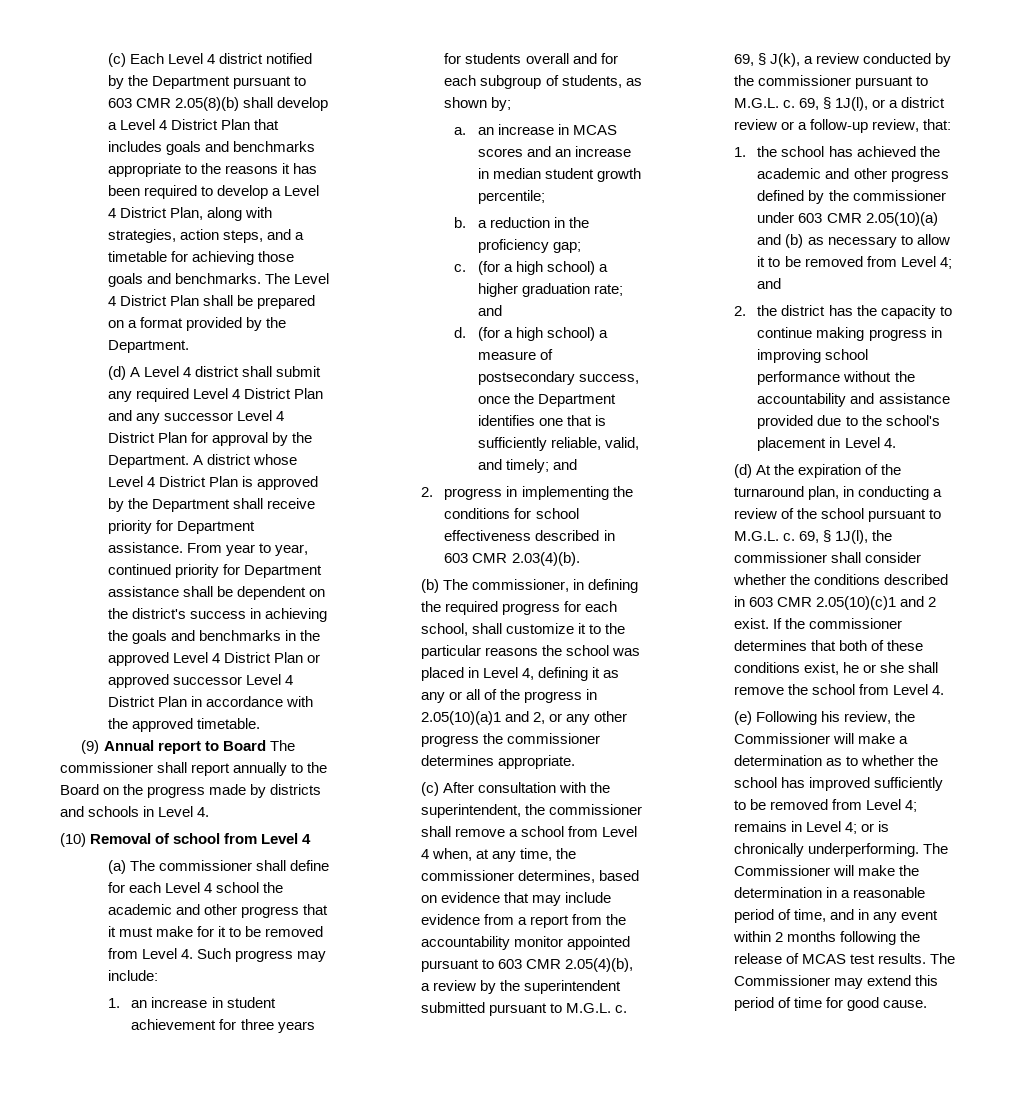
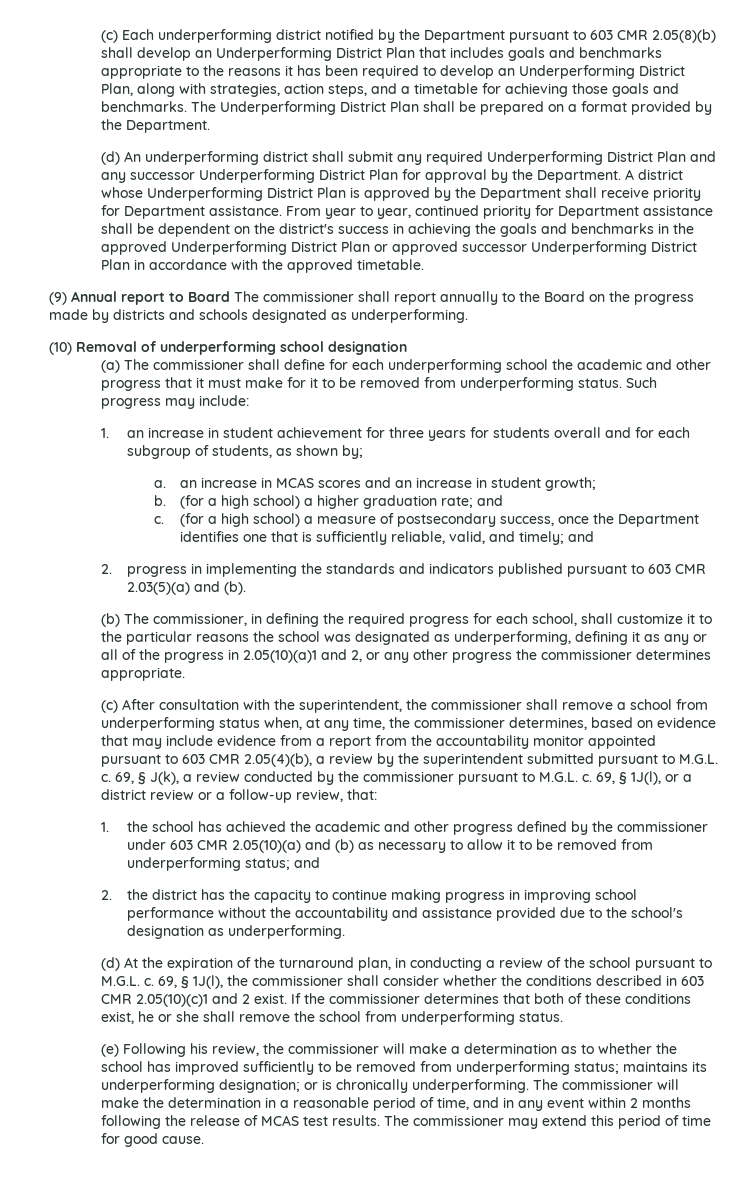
[167,53,215,64] Level 4 -> [158,29,273,43] underperforming
[107,119,167,130] a Level 4 -> [195,47,333,61] an Underperforming
[271,185,319,196] [107,208,116,218] a Level 4 -> [498,65,636,79] an Underperforming
[293,273,329,284] [107,296,116,306] Level 4 -> [220,101,337,115] Underperforming
[129,366,191,377] A Level 4 -> [124,151,260,165] An underperforming
[192,388,240,399] Level 4 -> [487,151,604,165] Underperforming
[236,410,284,421] Level 4 -> [199,169,316,183] Underperforming
[107,476,155,487] Level 4 -> [147,187,264,201] Underperforming
[172,652,220,663] Level 4 -> [171,241,288,255] Underperforming
[245,674,293,685] Level 4 -> [531,241,648,255] Underperforming
[143,806,210,817] in Level 4. -> [252,309,468,323] designated as underperforming.
[173,833,312,844] school from Level 4 -> [160,341,407,355] underperforming school designation
[164,882,212,893] Level 4 -> [388,359,503,373] underperforming
[141,948,193,959] Level 4. -> [460,377,623,391] underperforming status.
[492,168,641,182] [477,190,545,204] [453,217,589,228] [477,239,581,253] [453,264,466,272] median student growth percentile; // b. a reduction in the proficiency gap; // c. -> [490,477,596,491] [153,495,166,506] student growth; // b.
[453,327,466,338] d. -> [153,516,164,524] c.
[444,508,579,519] [444,530,615,541] [444,552,580,566] conditions for school effectiveness described in 603 CMR 2.03(4)(b). -> [326,563,707,577] [127,581,247,595] standards and indicators published pursuant to 603 CMR 2.03(5)(a) and (b).
[420,667,534,681] placed in Level 4, -> [355,631,572,645] designated as underperforming,
[601,826,637,837] [420,849,429,859] Level 4 -> [101,717,261,731] underperforming status
[900,256,952,269] Level 4; -> [127,857,291,871] underperforming status;
[757,437,896,451] placement in Level 4. -> [127,925,346,939] designation as underperforming.
[892,684,944,695] Level 4. -> [401,1011,564,1025] underperforming status.
[733,733,830,744] Commissioner -> [288,1043,380,1054] commissioner
[865,799,917,812] [733,821,857,834] Level 4; remains in Level 4; -> [456,1061,708,1075] [101,1079,301,1093] underperforming status; maintains its underperforming designation;
[733,865,830,876] Commissioner -> [562,1079,654,1090] commissioner
[733,975,830,986] Commissioner -> [413,1115,505,1126] commissioner

